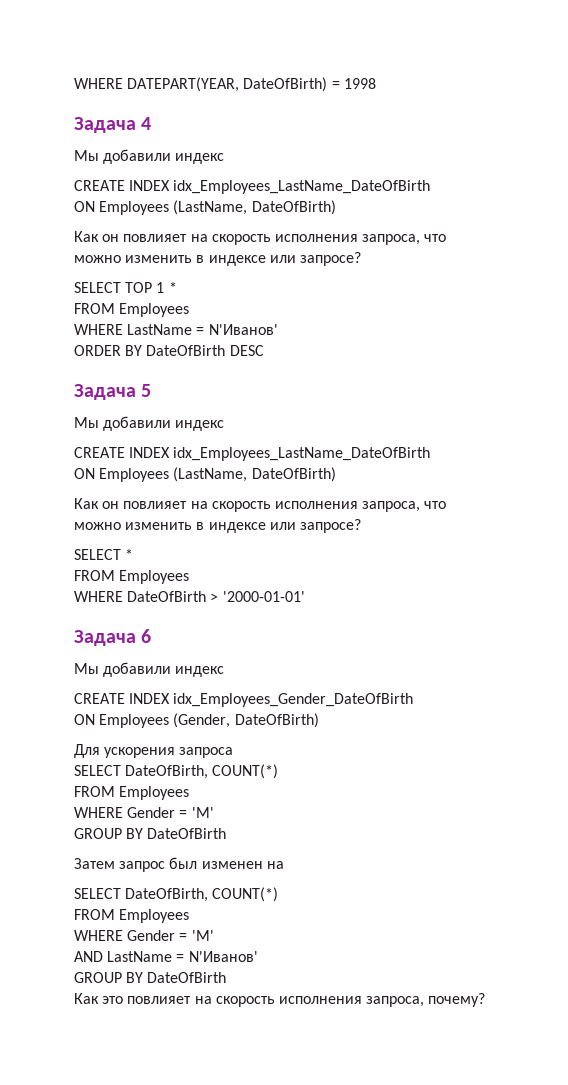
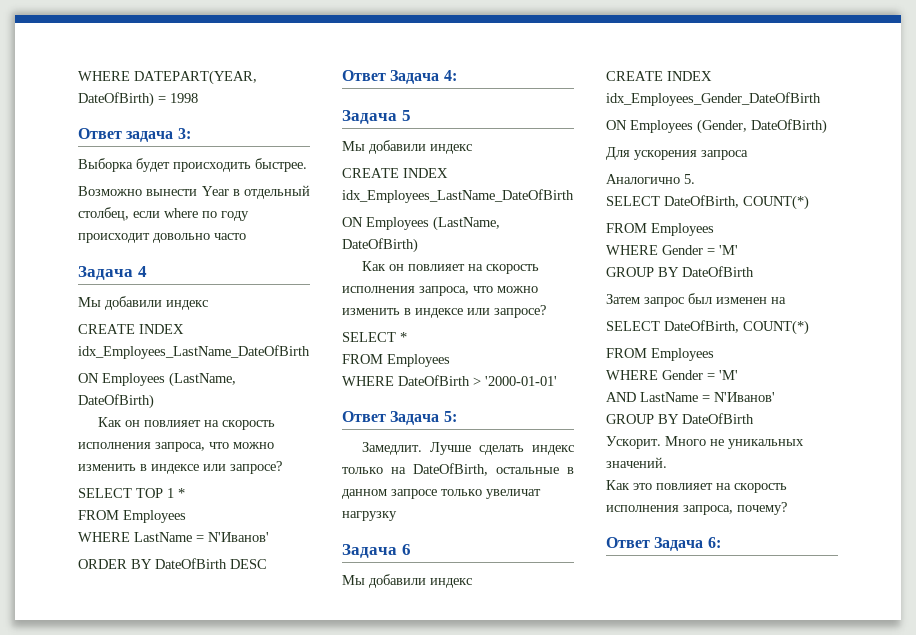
(376, 83) none -> [78,128,191,142] [78,158,307,172] [78,185,310,199] [78,207,249,221] [78,233,246,243] // Ответ задача 3: // Выборка будет происходить быстрее. // Возможно вынести Year в отдельный столбец, если where по году происходит довольно часто
(264, 350) none -> [342,70,457,84] // Ответ Задача 4:
(305, 596) none -> [342,411,457,425] [361,442,574,455] [342,463,574,476] [342,489,541,499] [342,511,397,521] // Ответ Задача 5: // Замедлит. Лучше сделать индекс только на DateOfBirth, остальные в данном запросе только увеличат нагрузку
(234, 752) none -> [606,174,695,184] // Аналогично 5.
(227, 977) none -> [606,436,804,449] [606,457,667,468] // Ускорит. Много не уникальных значений.
(486, 1000) none -> [606,537,721,551] // Ответ Задача 6:

